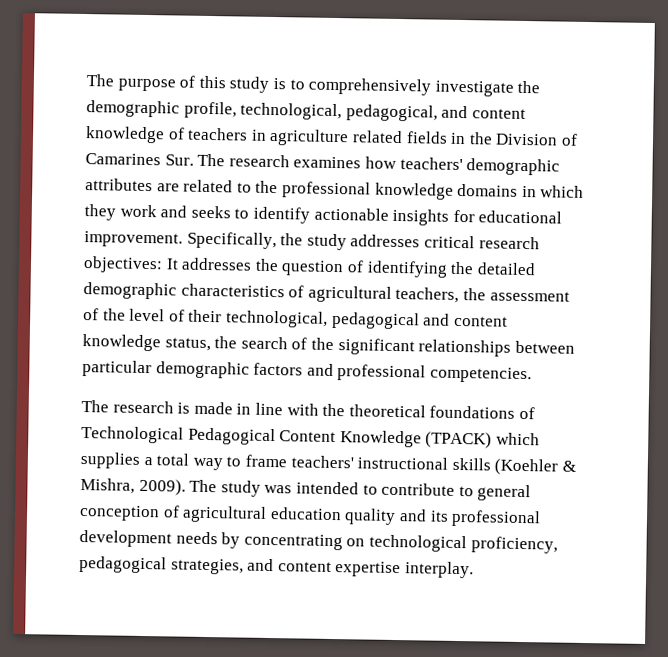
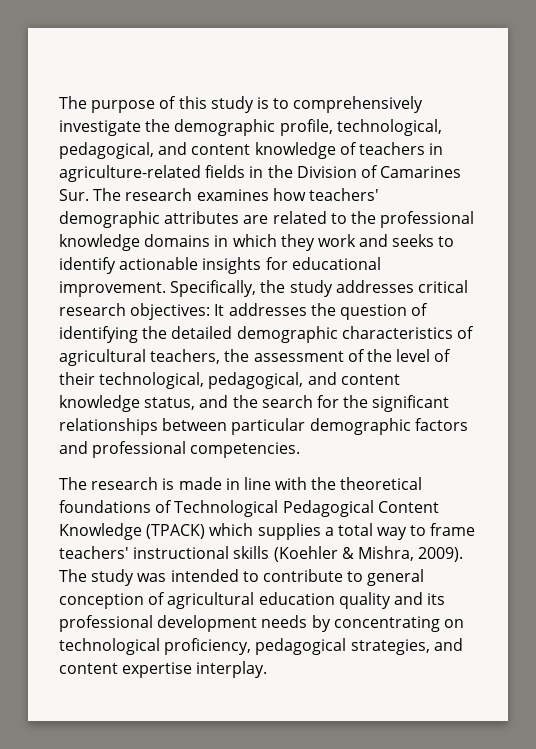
[269,128,403,147] agriculture related -> [59,165,201,182] agriculture-related
[331,311,420,330] pedagogical -> [208,372,304,389] pedagogical,
(211, 344) none -> [199,395,229,408] and
[291,337,308,350] of -> [316,395,339,408] for

